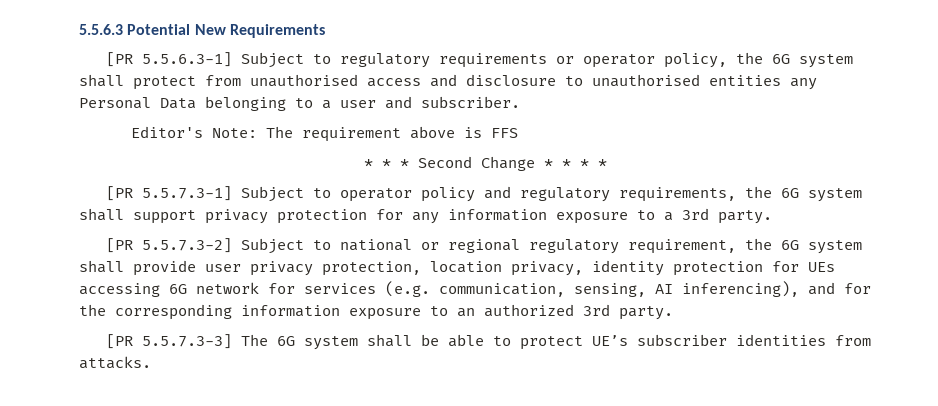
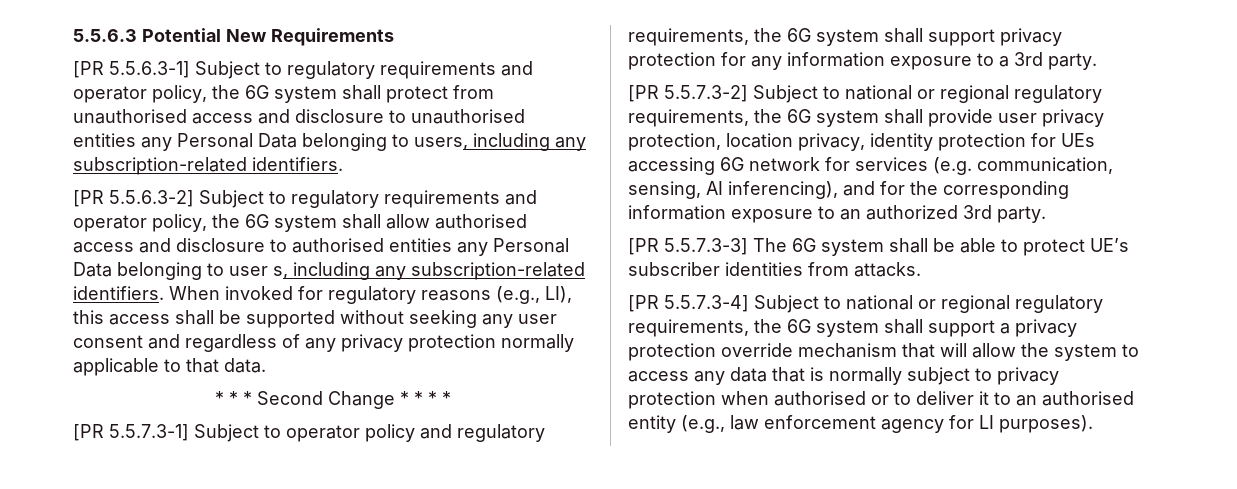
[556,56,575,64] or -> [501,61,533,76] and
[322,96,520,109] [131,126,519,142] a user and subscriber. // Editor's Note: The requirement above is FFS -> [414,133,586,151] [73,157,343,175] [73,190,537,208] [73,214,527,232] [73,238,569,256] [73,262,585,280] [73,286,572,304] [73,310,557,328] [73,334,574,352] [73,358,266,376] users, including any subscription-related identifiers. // [PR 5.5.6.3-2] Subject to regulatory requirements and operator policy, the 6G system shall allow authorised access and disclosure to authorised entities any Personal Data belonging to user s, including any subscription-related identifiers. When invoked for regulatory reasons (e.g., LI), this access shall be supported without seeking any user consent and regardless of any privacy protection normally applicable to that data.
[628,239,737,254] requirement, -> [628,109,749,127] requirements,
(151, 362) none -> [628,295,1103,313] [628,319,1077,337] [628,343,1139,361] [628,367,1059,385] [628,391,1134,409] [628,415,1093,433] // [PR 5.5.7.3-4] Subject to national or regional regulatory requirements, the 6G system shall support a privacy protection override mechanism that will allow the system to access any data that is normally subject to privacy protection when authorised or to deliver it to an authorised entity (e.g., law enforcement agency for LI purposes).

